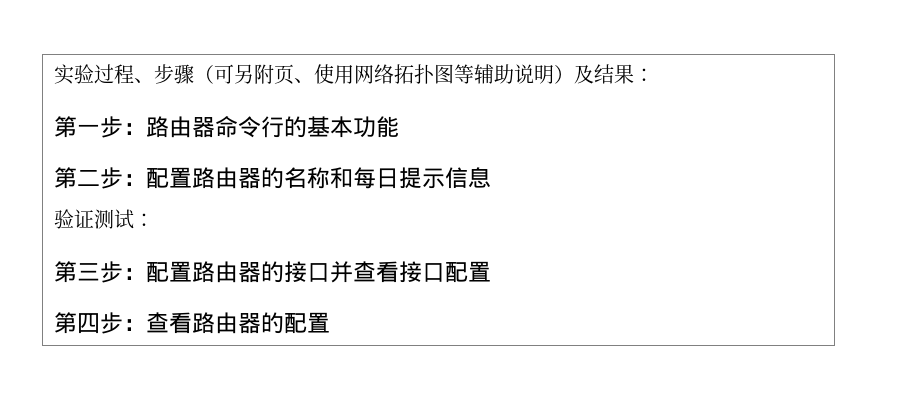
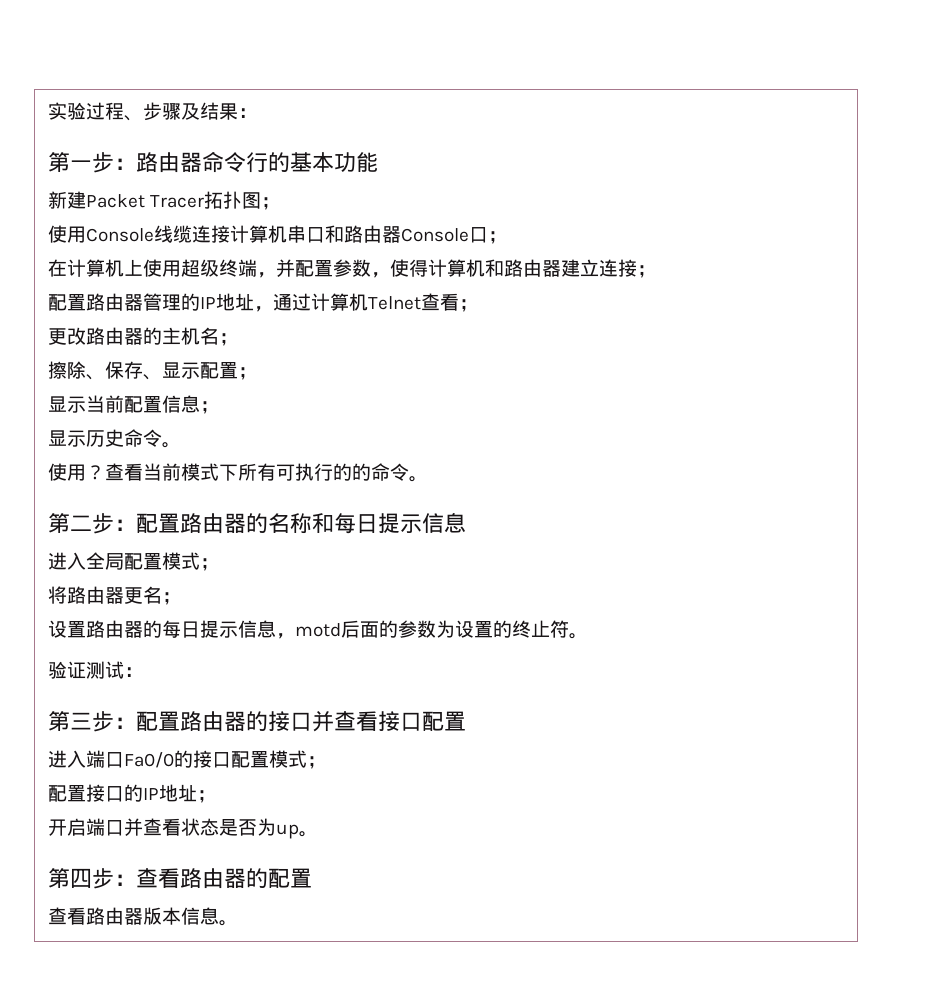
[193,64,574,84] （可另附页、使用网络拓扑图等辅助说明） -> (182, 111) none
(399, 127) none -> [48,191,281,210] [48,225,508,244] [48,259,657,278] [48,293,479,312] [48,327,239,346] [48,361,258,380] [48,395,220,414] [48,429,182,448] [48,463,429,482] // 新建Packet Tracer拓扑图； // 使用Console线缆连接计算机串口和路由器Console口； // 在计算机上使用超级终端，并配置参数，使得计算机和路由器建立连接； // 配置路由器管理的IP地址，通过计算机Telnet查看； // 更改路由器的主机名； // 擦除、保存、显示配置； // 显示当前配置信息； // 显示历史命令。 // 使用？查看当前模式下所有可执行的的命令。
(491, 177) none -> [48,552,220,571] [48,586,182,605] [48,620,589,639] // 进入全局配置模式； // 将路由器更名； // 设置路由器的每日提示信息，motd后面的参数为设置的终止符。
(491, 271) none -> [48,750,327,769] [48,784,217,803] [48,818,319,839] // 进入端口Fa0/0的接口配置模式； // 配置接口的IP地址； // 开启端口并查看状态是否为up。
(330, 322) none -> [48,907,239,926] // 查看路由器版本信息。

